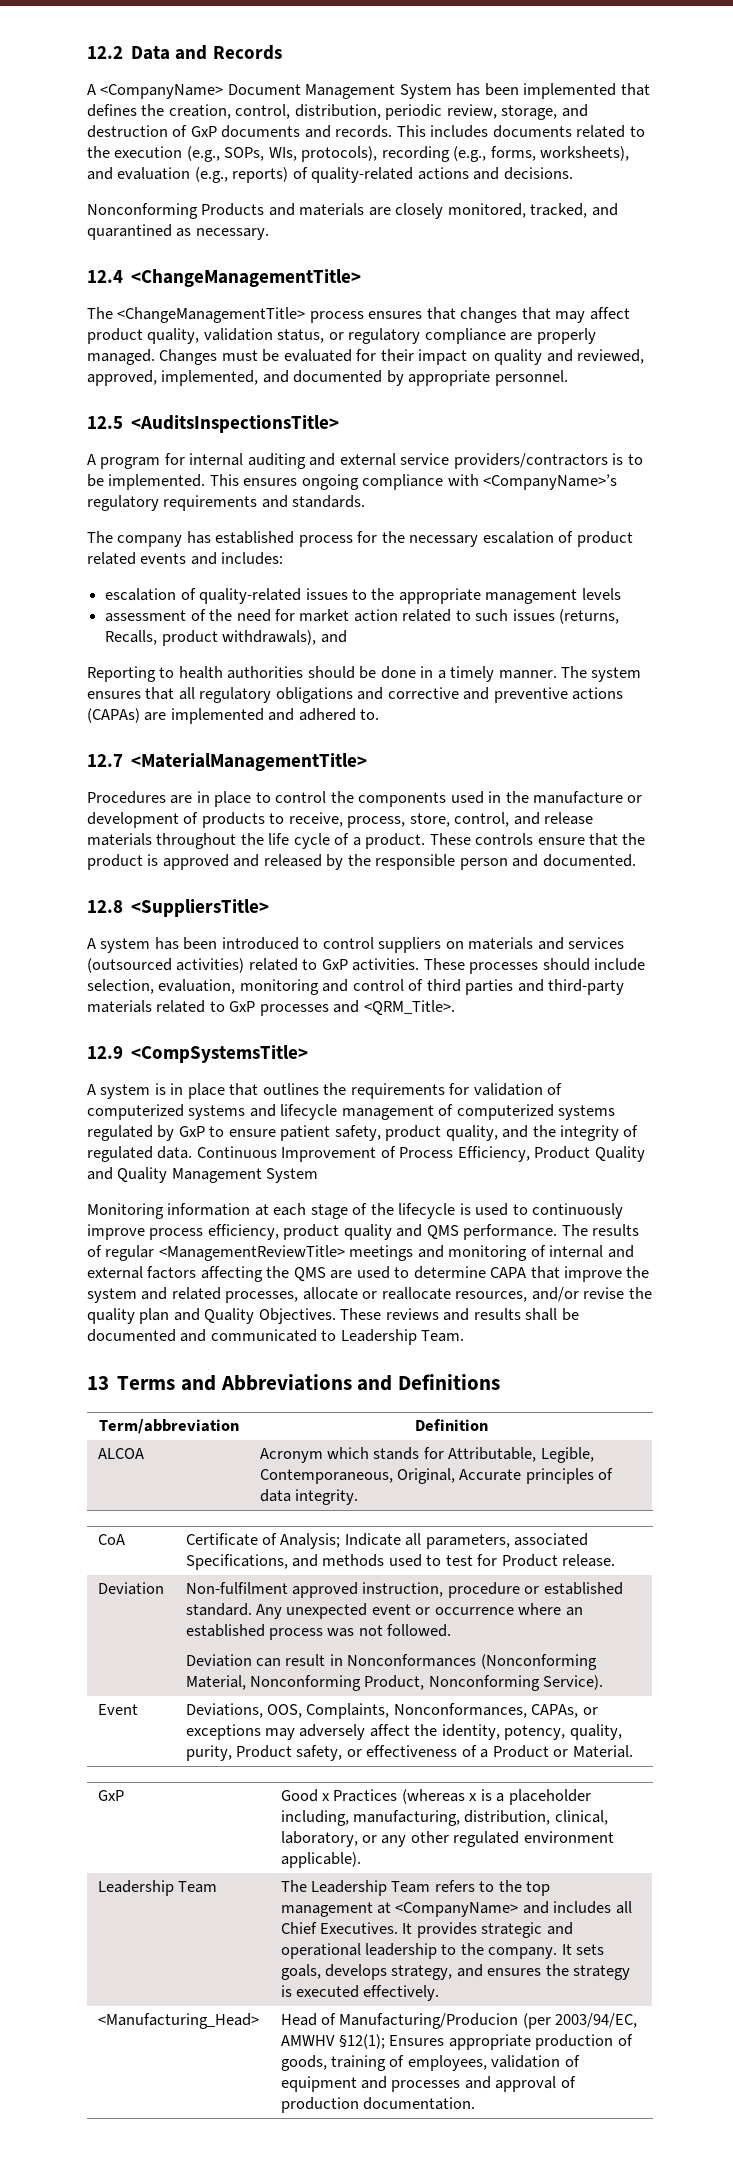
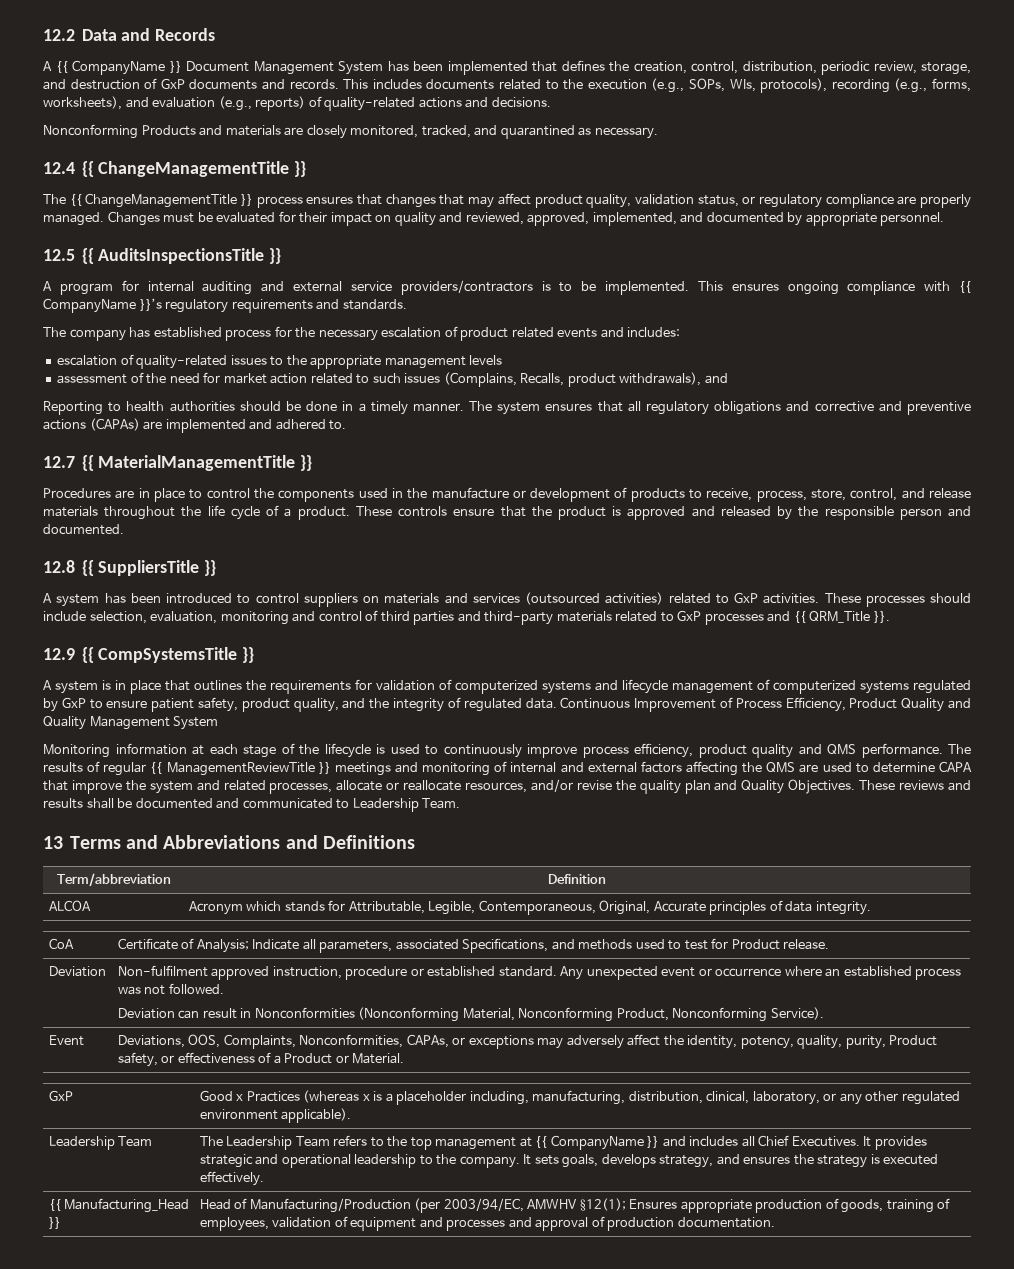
[100,84,224,99] <CompanyName> -> [55,60,182,75] {{ CompanyName }}
[131,269,362,287] [87,307,306,323] <ChangeManagementTitle> // The <ChangeManagementTitle> -> [81,161,307,177] [43,193,254,208] {{ ChangeManagementTitle }} // The {{ ChangeManagementTitle }}
[131,415,340,433] <AuditsInspectionsTitle> -> [81,248,282,264] {{ AuditsInspectionsTitle }}
[483,474,618,490] <CompanyName>’s -> [959,281,972,293] [43,298,162,313] {{ CompanyName }}’s
[559,609,620,624] (returns, -> [443,372,517,387] (Complains,
[131,753,368,771] <MaterialManagementTitle> -> [81,455,313,471] {{ MaterialManagementTitle }}
[131,899,270,917] <SuppliersTitle> -> [81,560,217,576] {{ SuppliersTitle }}
[363,1000,455,1015] [87,1045,309,1063] <QRM_Title>. // 12.9 <CompSystemsTitle> -> [793,611,890,623] [43,647,255,663] {{ QRM_Title }}. // 12.9 {{ CompSystemsTitle }}
[158,1245,345,1261] <ManagementReviewTitle> -> [150,762,331,776] {{ ManagementReviewTitle }}
[347,1654,477,1667] Nonconformances -> [254,1007,355,1019] Nonconformities
[393,1703,527,1718] Nonconformances, -> [299,1034,404,1048] Nonconformities,
[395,1902,519,1917] <CompanyName> -> [535,1135,660,1150] {{ CompanyName }}
[97,2013,259,2029] <Manufacturing_Head> -> [48,1198,190,1213] [48,1217,61,1229] {{ Manufacturing_Head }}
[339,2013,519,2029] Manufacturing/Producion -> [249,1198,411,1213] Manufacturing/Production

